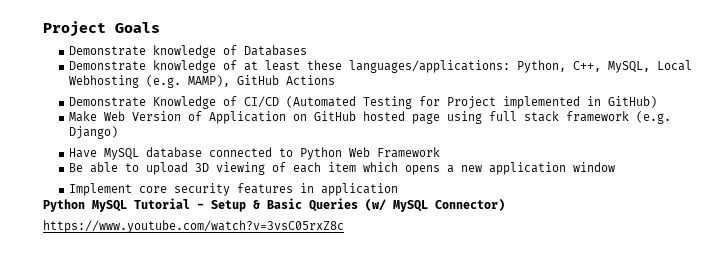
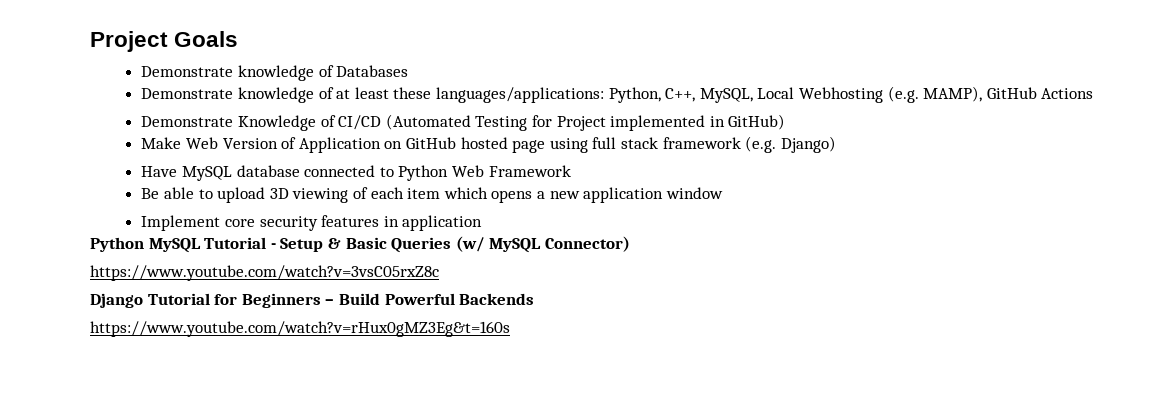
(344, 226) none -> [90,293,535,308] [90,321,510,337] // Django Tutorial for Beginners – Build Powerful Backends // https://www.youtube.com/watch?v=rHux0gMZ3Eg&t=160s

